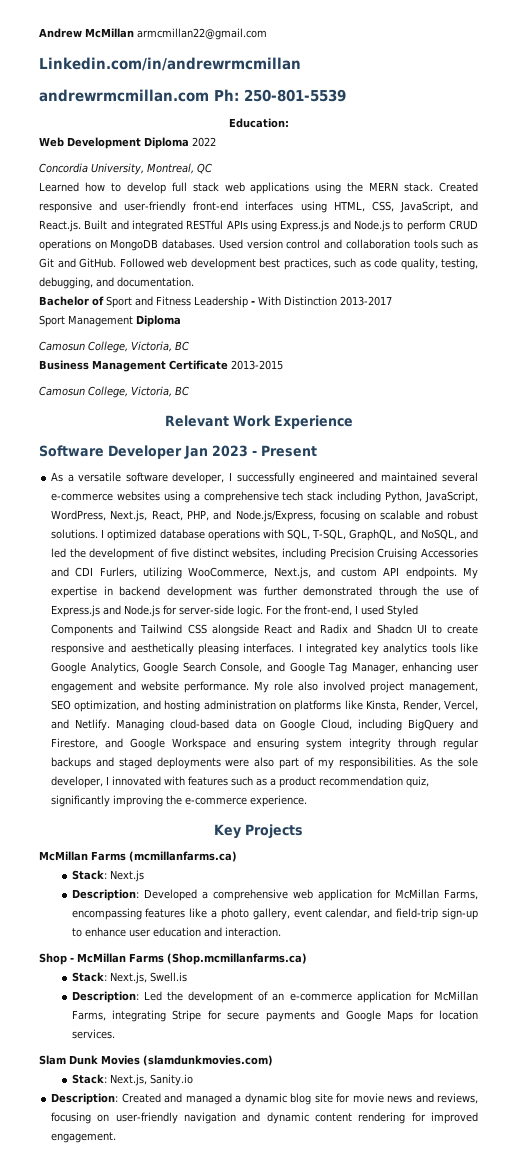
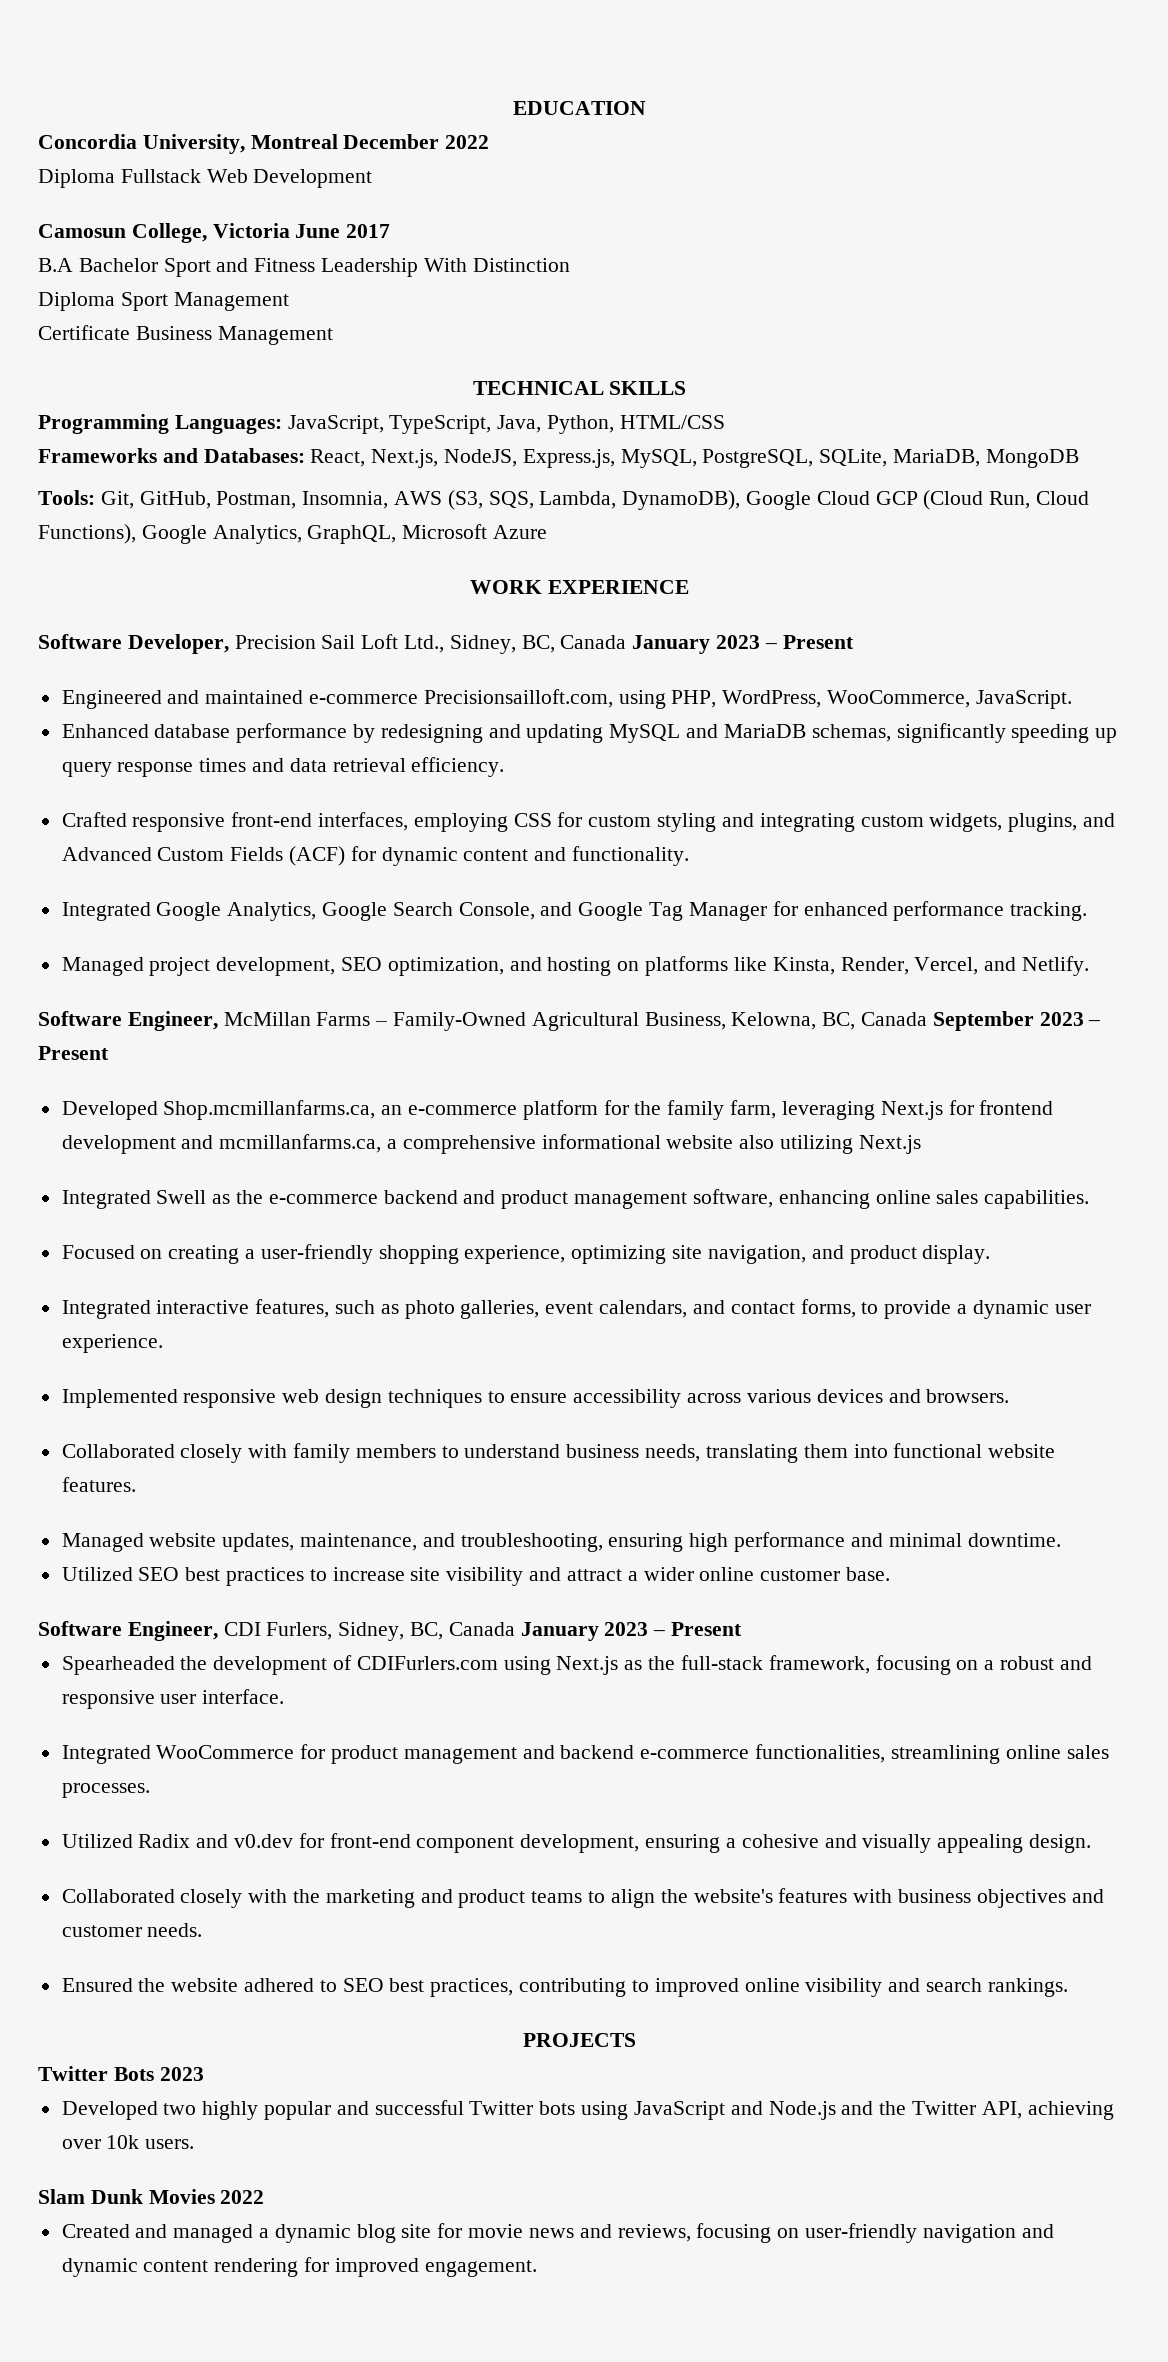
[39,28,267,40] [39,57,301,71] [39,89,346,102] [228,118,289,128] [39,137,216,149] [39,163,212,175] [39,182,479,194] [39,201,478,213] [39,220,478,232] [39,239,479,251] [39,258,478,270] [39,277,194,289] [39,296,104,306] Andrew McMillan armcmillan22@gmail.com // Linkedin.com/in/andrewrmcmillan // andrewrmcmillan.com Ph: 250-801-5539 // Education: // Web Development Diploma 2022 // Concordia University, Montreal, QC // Learned how to develop full stack web applications using the MERN stack. Created responsive and user-friendly front-end interfaces using HTML, CSS, JavaScript, and React.js. Built and integrated RESTful APIs using Express.js and Node.js to perform CRUD operations on MongoDB databases. Used version control and collaboration tools such as Git and GitHub. Followed web development best practices, such as code quality, testing, debugging, and documentation. // Bachelor of -> [513,101,646,115] [38,134,490,154] [38,169,373,188] [38,223,391,243] [38,258,158,272] EDUCATION // Concordia University, Montreal December 2022 // Diploma Fullstack Web Development // Camosun College, Victoria June 2017 // B.A Bachelor
[251,301,255,305] - -> (419, 267) none
[340,296,392,306] 2013-2017 // -> [38,292,115,311] // Diploma
[136,315,181,327] [39,341,189,353] [39,360,283,372] [39,386,189,398] [164,415,353,429] [39,445,317,459] [51,472,478,484] [51,491,478,503] [51,510,479,522] [51,529,479,541] [51,548,478,560] [51,567,479,579] [51,586,480,598] [51,605,419,617] [51,624,479,636] [51,643,479,655] Diploma // Camosun College, Victoria, BC // Business Management Certificate 2013-2015 // Camosun College, Victoria, BC // Relevant Work Experience // Software Developer Jan 2023 - Present // As a versatile software developer, I successfully engineered and maintained several e-commerce websites using a comprehensive tech stack including Python, JavaScript, WordPress, Next.js, React, PHP, and Node.js/Express, focusing on scalable and robust solutions. I optimized database operations with SQL, T-SQL, GraphQL, and NoSQL, and led the development of five distinct websites, including Precision Cruising Accessories and CDI Furlers, utilizing WooCommerce, Next.js, and custom API endpoints. My expertise in backend development was further demonstrated through the use of Express.js and Node.js for server-side logic. For the front-end, I used Styled Components and Tailwind CSS alongside React and Radix and Shadcn UI to create responsive and aesthetically pleasing interfaces. I integrated key analytics tools like -> [38,325,333,345] [472,381,687,395] [38,414,725,434] [38,448,1079,468] [38,490,1090,510] [38,524,548,544] [470,580,689,594] [38,634,854,654] [61,689,1072,709] [61,723,1118,743] [61,757,505,777] [61,812,1115,832] [61,846,690,866] [61,902,151,921] // Certificate Business Management // TECHNICAL SKILLS // Programming Languages: JavaScript, TypeScript, Java, Python, HTML/CSS // Frameworks and Databases: React, Next.js, NodeJS, Express.js, MySQL, PostgreSQL, SQLite, MariaDB, MongoDB // Tools: Git, GitHub, Postman, Insomnia, AWS (S3, SQS, Lambda, DynamoDB), Google Cloud GCP (Cloud Run, Cloud Functions), Google Analytics, GraphQL, Microsoft Azure // WORK EXPERIENCE // Software Developer, Precision Sail Loft Ltd., Sidney, BC, Canada January 2023 – Present // Engineered and maintained e-commerce Precisionsailloft.com, using PHP, WordPress, WooCommerce, JavaScript. // Enhanced database performance by redesigning and updating MySQL and MariaDB schemas, significantly speeding up query response times and data retrieval efficiency. // Crafted responsive front-end interfaces, employing CSS for custom styling and integrating custom widgets, plugins, and Advanced Custom Fields (ACF) for dynamic content and functionality. // Integrated
[351,662,480,674] [51,681,478,693] Manager, enhancing user engagement and website performance. My role also involved project management, -> [688,901,1088,921] [61,957,336,976] Manager for enhanced performance tracking. // Managed project development,
[203,700,276,710] administration -> (612, 966) none
[115,719,479,731] [51,738,479,750] [51,757,478,769] [51,776,430,788] [51,795,308,807] [214,824,303,839] [39,851,237,862] [71,870,144,882] [71,889,479,901] [71,908,479,920] [71,927,281,937] [39,953,307,965] [71,972,187,984] [71,991,479,1003] [71,1010,478,1022] [71,1029,115,1039] [39,1055,273,1066] [71,1074,193,1086] [51,1093,119,1105] Managing cloud-based data on Google Cloud, including BigQuery and Firestore, and Google Workspace and ensuring system integrity through regular backups and staged deployments were also part of my responsibilities. As the sole developer, I innovated with features such as a product recommendation quiz, significantly improving the e-commerce experience. // Key Projects // McMillan Farms (mcmillanfarms.ca) // Stack: Next.js // Description: Developed a comprehensive web application for McMillan Farms, encompassing features like a photo gallery, event calendar, and field-trip sign-up to enhance user education and interaction. // Shop - McMillan Farms (Shop.mcmillanfarms.ca) // Stack: Next.js, Swell.is // Description: Led the development of an e-commerce application for McMillan Farms, integrating Stripe for secure payments and Google Maps for location services. // Slam Dunk Movies (slamdunkmovies.com) // Stack: Next.js, Sanity.io // Description: -> [38,1011,1101,1031] [38,1046,109,1060] [61,1100,1054,1120] [61,1134,921,1154] [61,1189,1090,1209] [61,1244,991,1264] [61,1299,1091,1319] [61,1334,163,1353] [61,1389,1010,1408] [61,1443,1056,1463] [61,1477,136,1492] [61,1532,1061,1552] [61,1567,890,1586] [38,1621,743,1641] [61,1655,1092,1675] [61,1689,285,1709] [61,1744,1109,1764] [61,1783,150,1798] [61,1833,1091,1853] [61,1888,1104,1908] [61,1923,203,1937] [61,1978,1068,1997] [523,2033,636,2047] [38,2066,204,2081] [61,2100,1114,2120] [61,2135,195,2149] [38,2189,265,2204] // Software Engineer, McMillan Farms – Family-Owned Agricultural Business, Kelowna, BC, Canada September 2023 – Present // Developed Shop.mcmillanfarms.ca, an e-commerce platform for the family farm, leveraging Next.js for frontend development and mcmillanfarms.ca, a comprehensive informational website also utilizing Next.js // Integrated Swell as the e-commerce backend and product management software, enhancing online sales capabilities. // Focused on creating a user-friendly shopping experience, optimizing site navigation, and product display. // Integrated interactive features, such as photo galleries, event calendars, and contact forms, to provide a dynamic user experience. // Implemented responsive web design techniques to ensure accessibility across various devices and browsers. // Collaborated closely with family members to understand business needs, translating them into functional website features. // Managed website updates, maintenance, and troubleshooting, ensuring high performance and minimal downtime. // Utilized SEO best practices to increase site visibility and attract a wider online customer base. // Software Engineer, CDI Furlers, Sidney, BC, Canada January 2023 – Present // Spearheaded the development of CDIFurlers.com using Next.js as the full-stack framework, focusing on a robust and responsive user interface. // Integrated WooCommerce for product management and backend e-commerce functionalities, streamlining online sales processes. // Utilized Radix and v0.dev for front-end component development, ensuring a cohesive and visually appealing design. // Collaborated closely with the marketing and product teams to align the website's features with business objectives and customer needs. // Ensured the website adhered to SEO best practices, contributing to improved online visibility and search rankings. // PROJECTS // Twitter Bots 2023 // Developed two highly popular and successful Twitter bots using JavaScript and Node.js and the Twitter API, achieving over 10k users. // Slam Dunk Movies 2022 //

